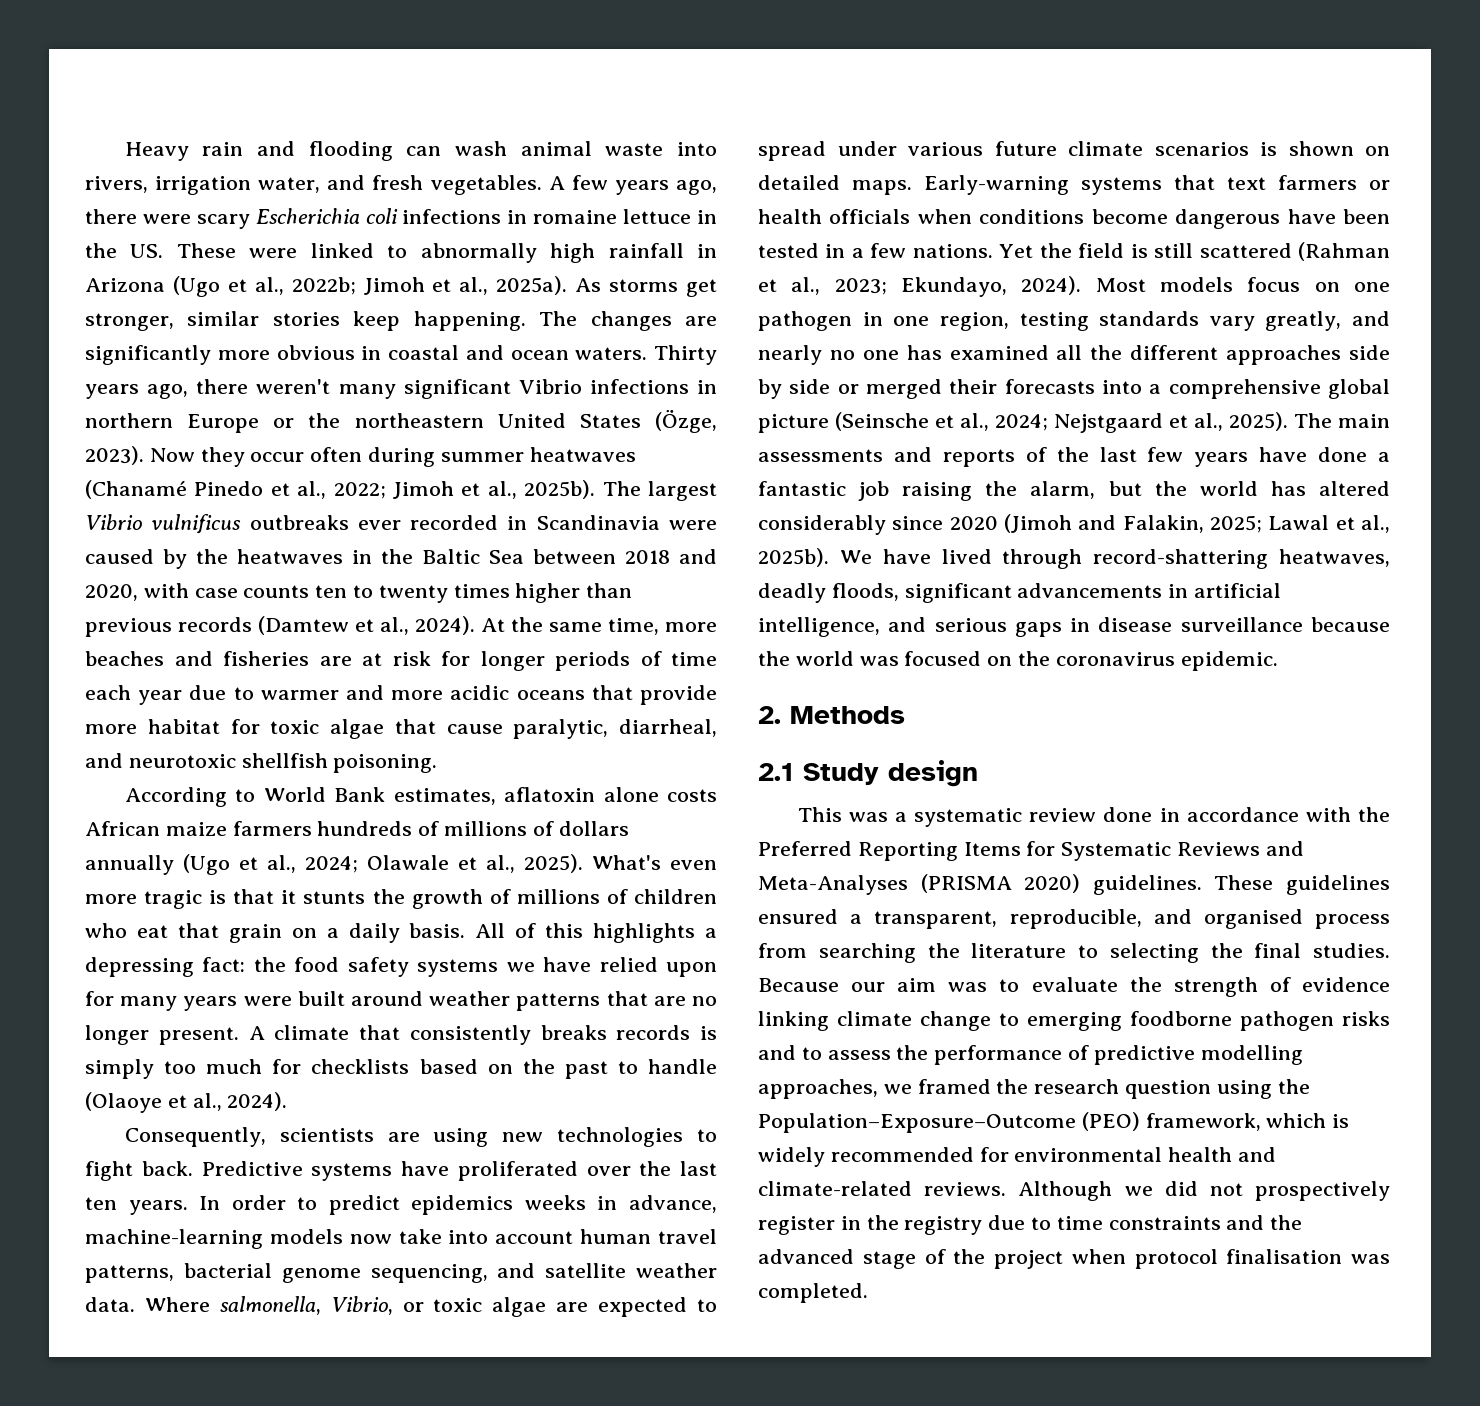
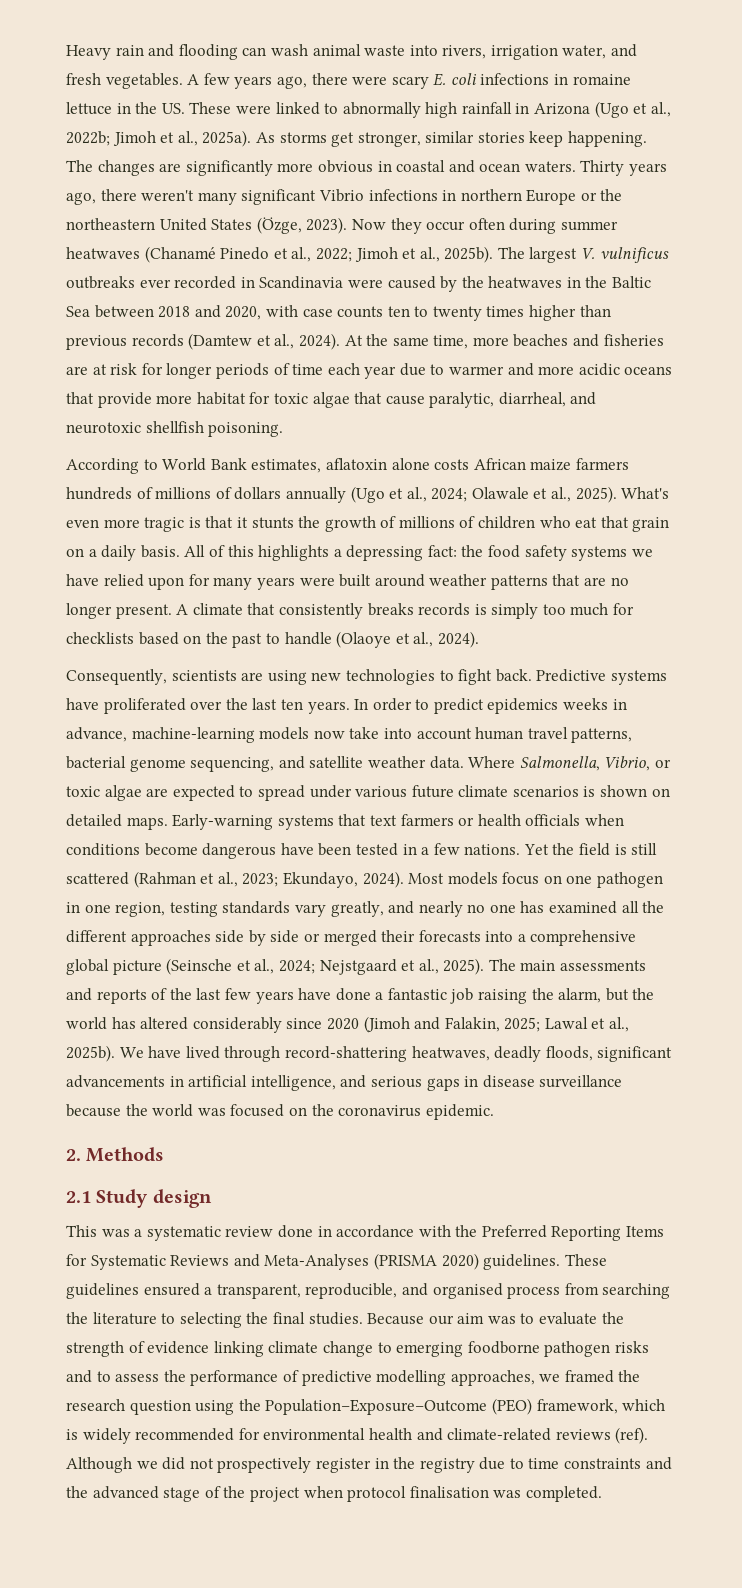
[255,208,360,224] Escherichia -> [433,73,447,86] E.
[85,514,142,530] Vibrio -> [581,248,596,260] V.
[219,1296,321,1315] salmonella, -> [519,756,600,771] Salmonella,
[924,1182,1007,1196] reviews. -> [555,1427,649,1444] reviews (ref).

